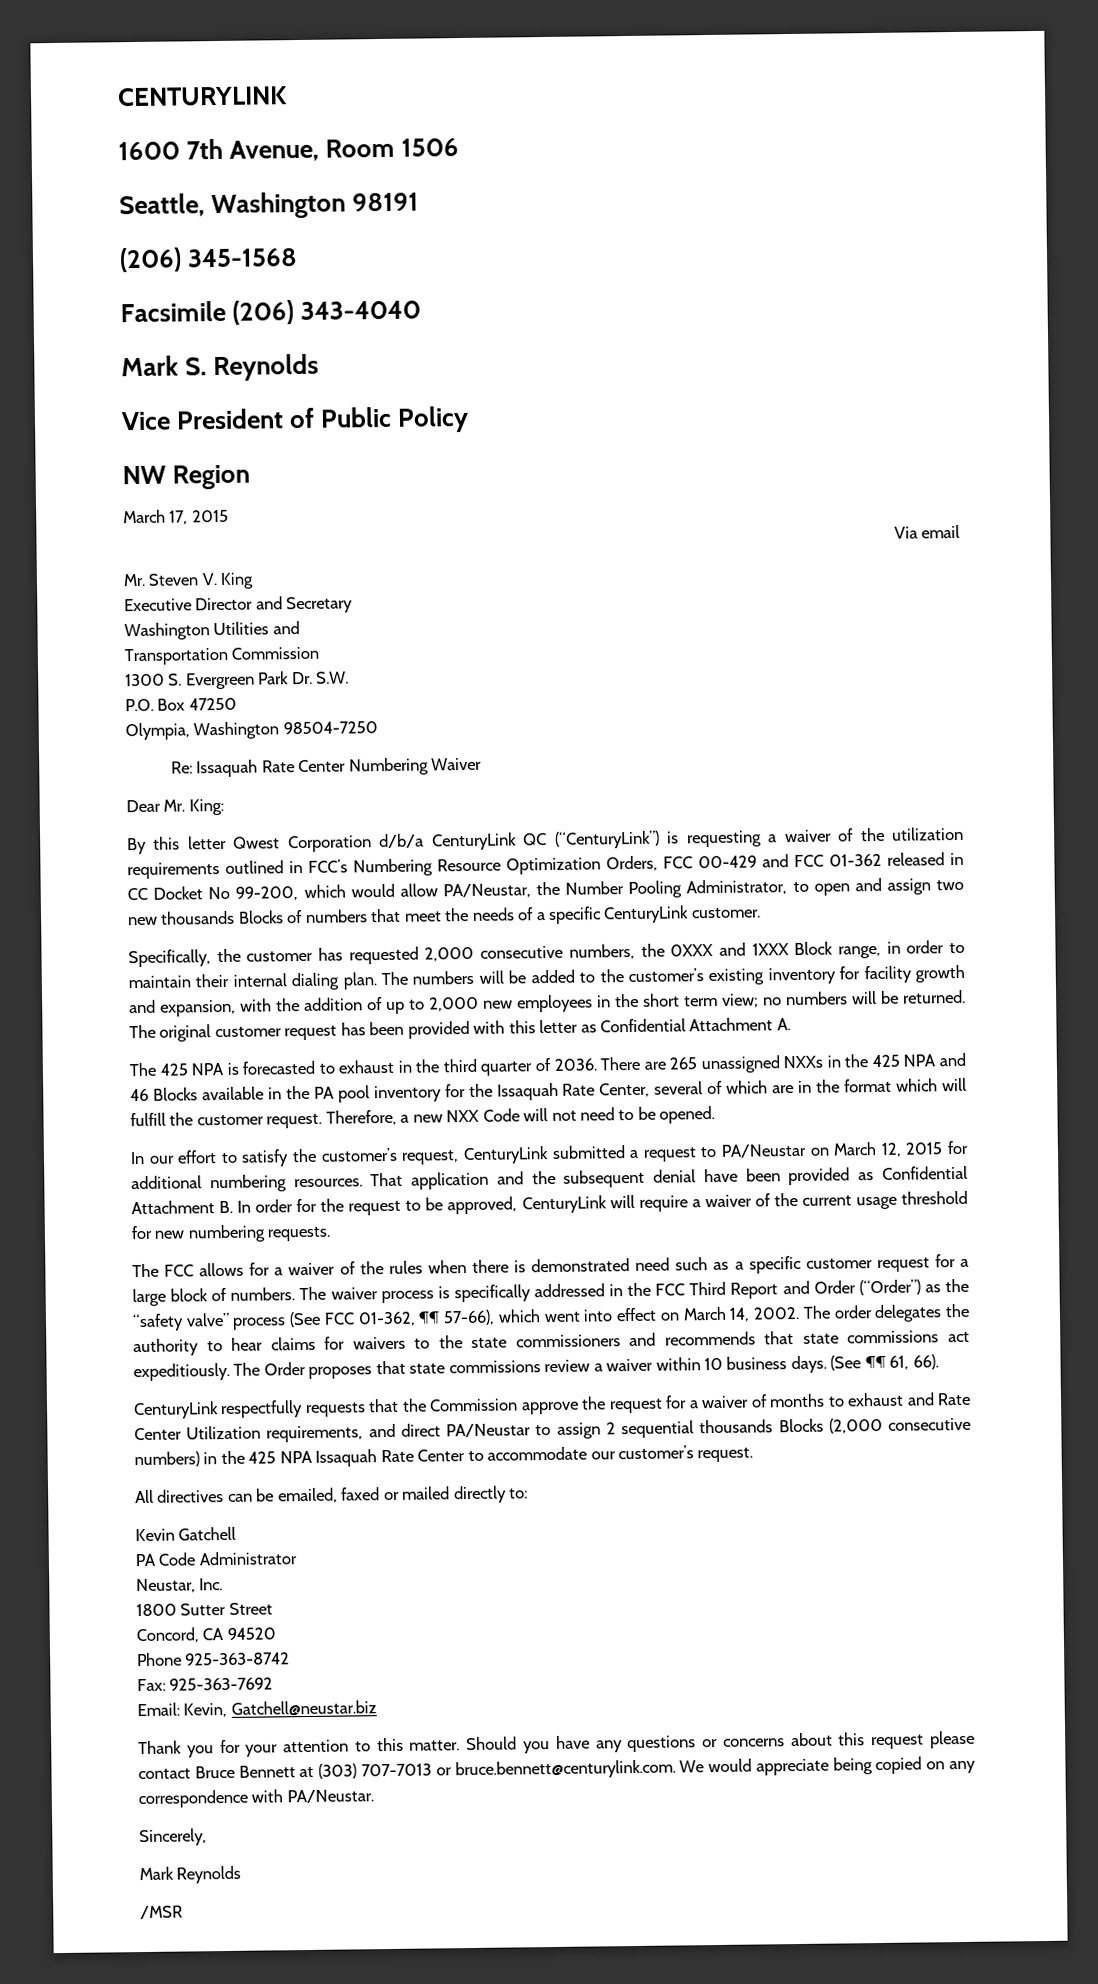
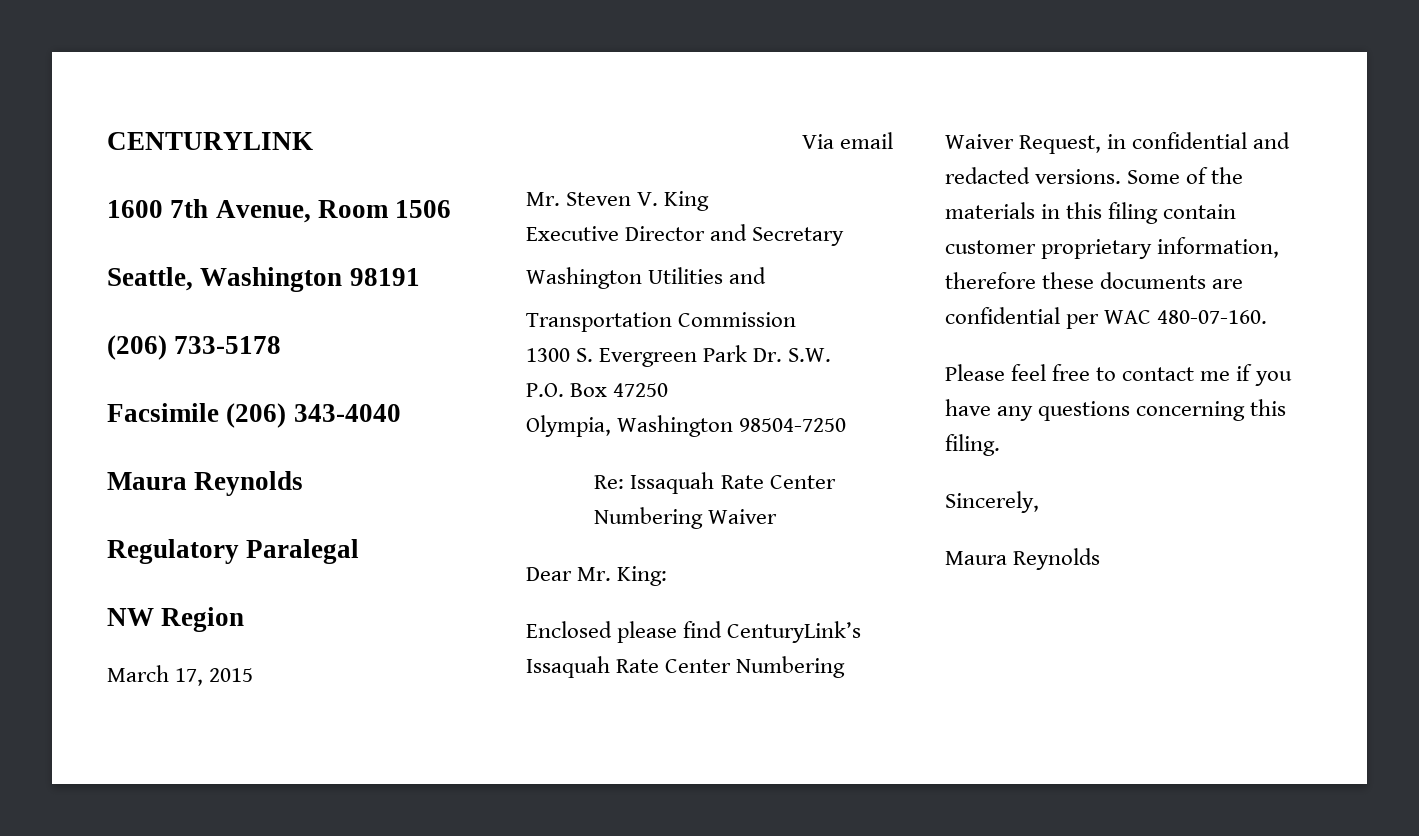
[187,248,299,268] 345-1568 -> [174,336,282,354] 733-5178
[121,353,320,382] [121,405,470,433] Mark S. Reynolds // Vice President of Public Policy -> [107,471,304,496] [107,539,360,564] Maura Reynolds // Regulatory Paralegal
[127,826,965,855] [127,852,964,880] [127,877,964,901] [128,905,761,926] [128,940,965,968] [128,964,965,991] [129,989,966,1017] [129,1017,791,1042] [129,1052,966,1077] [130,1077,968,1103] [130,1105,716,1129] [130,1140,969,1167] [131,1165,968,1193] [131,1190,969,1216] [131,1224,332,1243] [132,1254,969,1278] [132,1278,969,1307] [132,1303,970,1332] [133,1330,970,1357] [133,1354,939,1382] [133,1392,972,1420] [134,1417,972,1443] [134,1445,754,1468] [135,1485,529,1504] [135,1526,237,1542] [135,1551,297,1567] [136,1578,224,1594] [136,1602,273,1617] [136,1627,276,1644] [137,1652,291,1667] [137,1677,274,1692] [137,1700,377,1718] [138,1730,976,1758] [138,1756,977,1780] [138,1789,374,1809] By this letter Qwest Corporation d/b/a CenturyLink QC (“CenturyLink”) is requesting a waiver of the utilization requirements outlined in FCC’s Numbering Resource Optimization Orders, FCC 00-429 and FCC 01-362 released in CC Docket No 99-200, which would allow PA/Neustar, the Number Pooling Administrator, to open and assign two new thousands Blocks of numbers that meet the needs of a specific CenturyLink customer. // Specifically, the customer has requested 2,000 consecutive numbers, the 0XXX and 1XXX Block range, in order to maintain their internal dialing plan. The numbers will be added to the customer’s existing inventory for facility growth and expansion, with the addition of up to 2,000 new employees in the short term view; no numbers will be returned. The original customer request has been provided with this letter as Confidential Attachment A. // The 425 NPA is forecasted to exhaust in the third quarter of 2036. There are 265 unassigned NXXs in the 425 NPA and 46 Blocks available in the PA pool inventory for the Issaquah Rate Center, several of which are in the format which will fulfill the customer request. Therefore, a new NXX Code will not need to be opened. // In our effort to satisfy the customer’s request, CenturyLink submitted a request to PA/Neustar on March 12, 2015 for additional numbering resources. That application and the subsequent denial have been provided as Confidential Attachment B. In order for the request to be approved, CenturyLink will require a waiver of the current usage threshold for new numbering requests. // The FCC allows for a waiver of the rules when there is demonstrated need such as a specific customer request for a large block of numbers. The waiver process is specifically addressed in the FCC Third Report and Order (“Order”) as the “safety valve” process (See FCC 01-362, ¶¶ 57-66), which went into effect on March 14, 2002. The order delegates the authority to hear claims for waivers to the state commissioners and recommends that state commissions act expeditiously. The Order proposes that state commissions review a waiver within 10 business days. (See ¶¶ 61, 66). // CenturyLink respectfully requests that the Commission approve the request for a waiver of months to exhaust and Rate Center Utilization requirements, and direct PA/Neustar to assign 2 sequential thousands Blocks (2,000 consecutive numbers) in the 425 NPA Issaquah Rate Center to accommodate our customer’s request. // All directives can be emailed, faxed or mailed directly to: // Kevin Gatchell // PA Code Administrator // Neustar, Inc. // 1800 Sutter Street // Concord, CA 94520 // Phone 925-363-8742 // Fax: 925-363-7692 // Email: Kevin, Gatchell@neustar.biz // Thank you for your attention to this matter. Should you have any questions or concerns about this request please contact Bruce Bennett at (303) 707-7013 or bruce.bennett@centurylink.com. We would appreciate being copied on any correspondence with PA/Neustar. -> [526,621,862,643] [526,656,846,678] [945,132,1291,154] [945,167,1244,184] [945,202,1237,224] [945,237,1280,259] [945,272,1244,289] [945,307,1268,329] [945,364,1292,386] [945,399,1287,421] [945,434,1000,456] Enclosed please find CenturyLink’s Issaquah Rate Center Numbering Waiver Request, in confidential and redacted versions. Some of the materials in this filing contain customer proprietary information, therefore these documents are confidential per WAC 480-07-160. // Please feel free to contact me if you have any questions concerning this filing.
[139,1865,242,1884] [140,1905,183,1920] Mark Reynolds // /MSR -> [945,548,1101,570] Maura Reynolds

